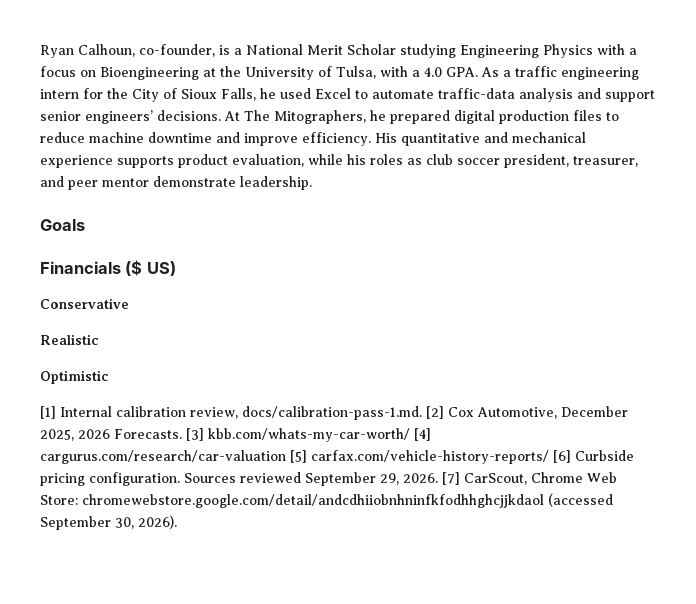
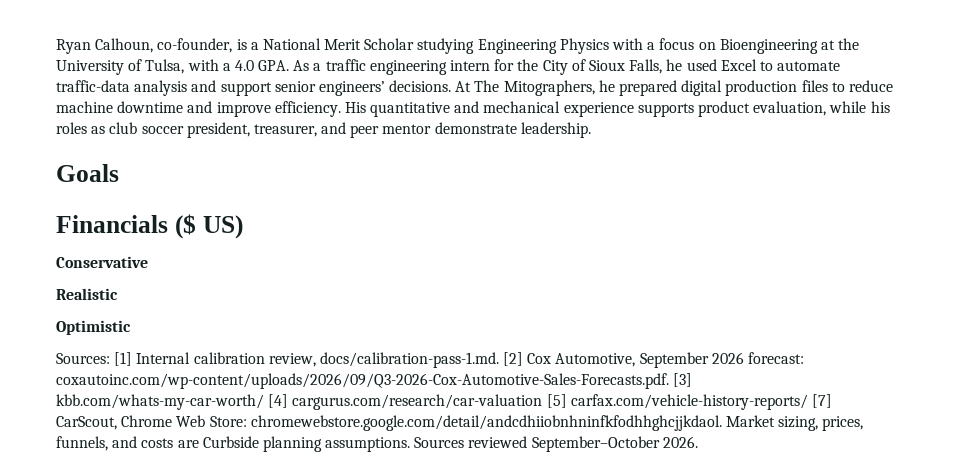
(109, 377) none -> [56,353,110,364] Sources:
[561,406,628,417] [40,429,182,441] December 2025, 2026 Forecasts. -> [639,352,805,368] [56,373,669,389] September 2026 forecast: coxautoinc.com/wp-content/uploads/2026/09/Q3-2026-Cox-Automotive-Sales-Forecasts.pdf.
[553,450,634,463] [40,472,438,486] [6] Curbside pricing configuration. Sources reviewed September 29, 2026. -> (808, 402) none
[82,493,613,508] [40,515,177,530] chromewebstore.google.com/detail/andcdhiiobnhninfkfodhhghcjjkdaol (accessed September 30, 2026). -> [250,415,864,431] [56,436,698,452] chromewebstore.google.com/detail/andcdhiiobnhninfkfodhhghcjjkdaol. Market sizing, prices, funnels, and costs are Curbside planning assumptions. Sources reviewed September–October 2026.

